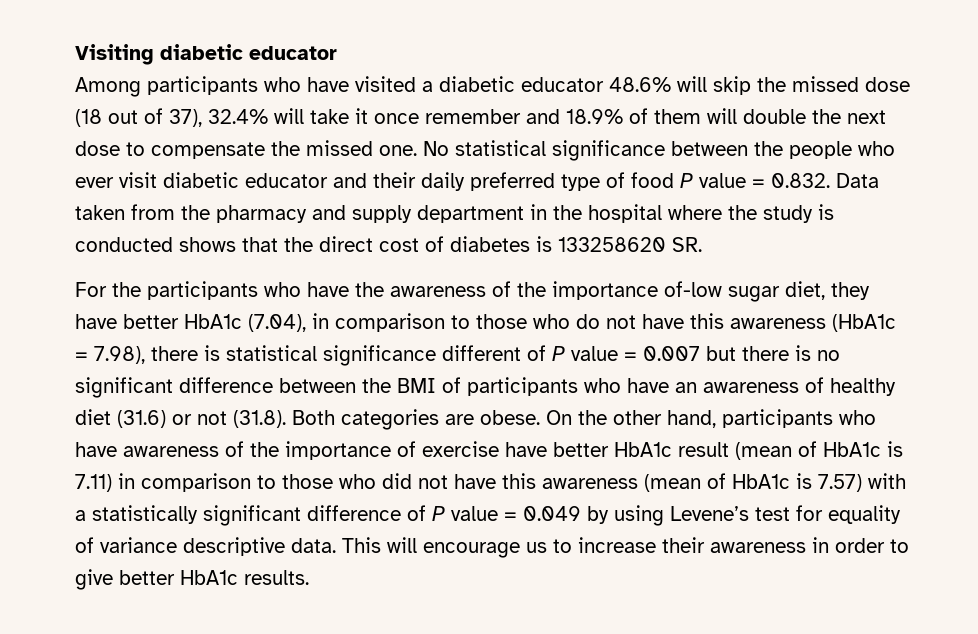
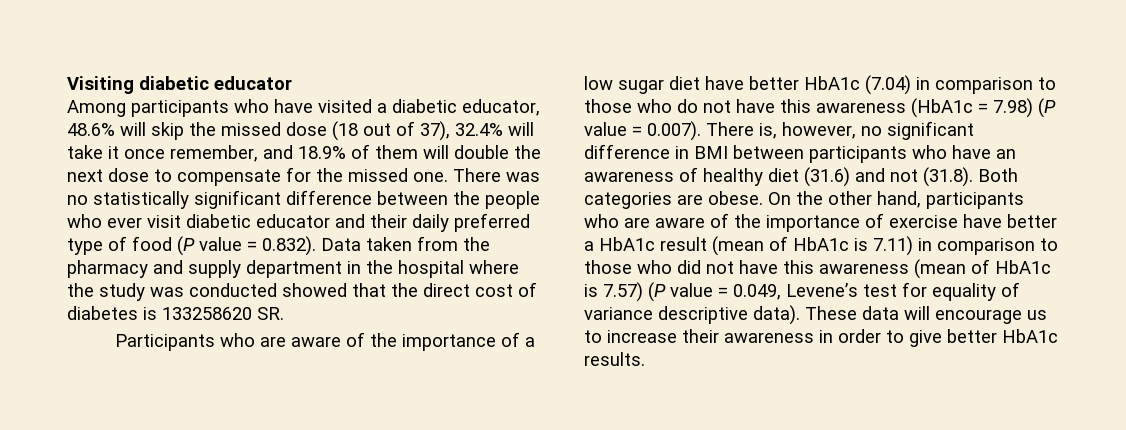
[521,77,604,92] educator -> [462,99,540,116] educator,
[425,109,521,124] remember -> [170,145,258,162] remember,
(265, 150) none -> [286,167,311,182] for
[423,140,665,161] No statistical significance -> [453,168,540,182] [67,190,372,209] There was no statistically significant difference
[680,173,830,188] P value = 0.832. -> [177,236,316,256] (P value = 0.832).
[818,204,834,220] [75,237,236,252] is conducted shows -> [150,283,347,297] was conducted showed
[75,281,870,302] [75,314,306,332] For the participants who have the awareness of the importance of-low sugar diet, they have better HbA1c (7.04), -> [114,332,535,351] [584,75,911,95] Participants who are aware of the importance of a low sugar diet have better HbA1c (7.04)
[94,345,840,366] [75,377,461,398] 7.98), there is statistical significance different of P value = 0.007 but there is no significant difference between the BMI of -> [993,98,1056,118] [584,121,974,141] [584,144,804,159] 7.98) (P value = 0.007). There is, however, no significant difference in BMI between
[172,414,192,425] or -> [855,168,885,182] and
[75,442,219,457] have awareness -> [624,217,705,228] are aware
(609, 449) none -> [584,241,594,251] a
[868,473,906,489] [75,505,664,526] with a statistically significant difference of P value = 0.049 by using -> [648,282,781,302] (P value = 0.049,
[291,537,381,553] data. This -> [753,305,899,325] data). These data

